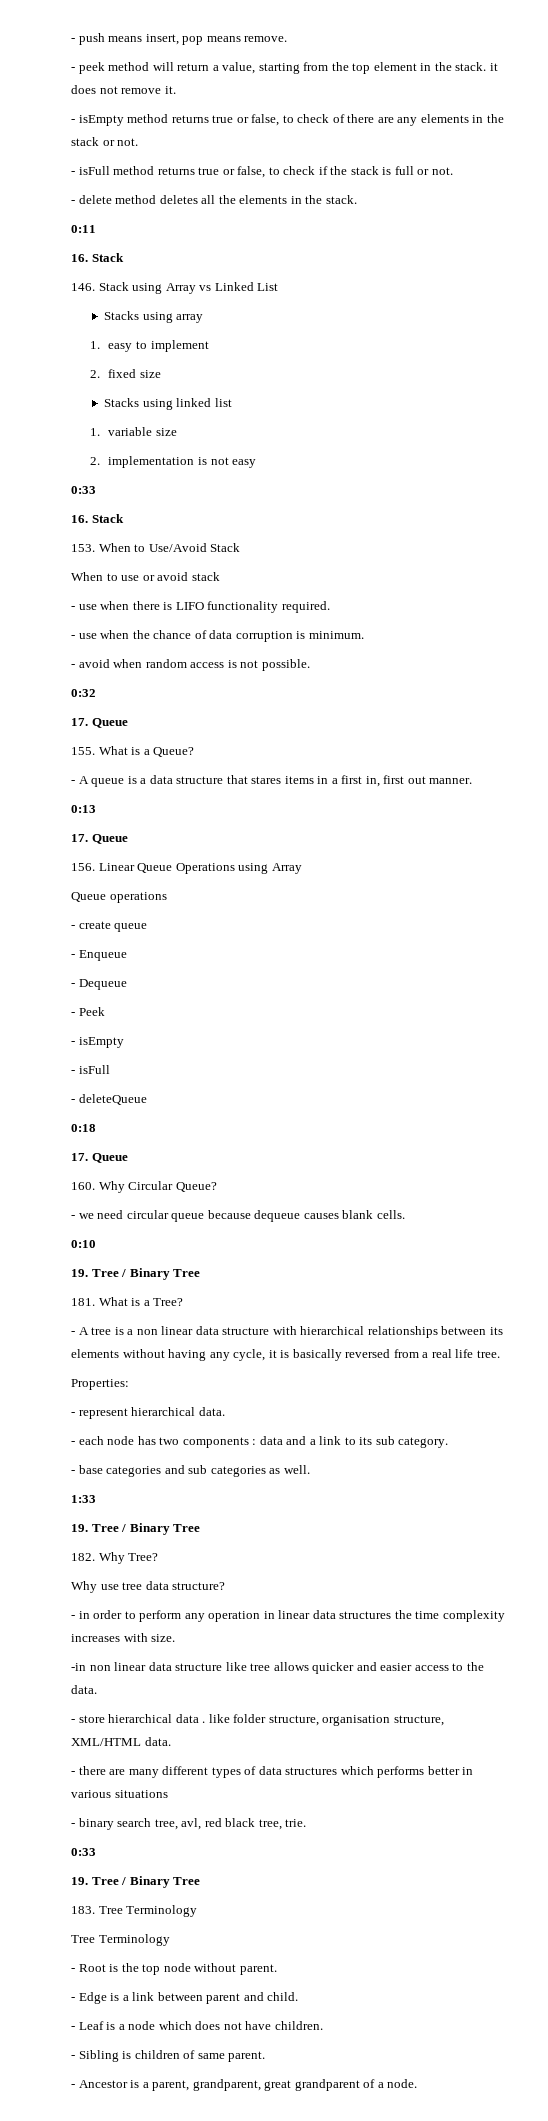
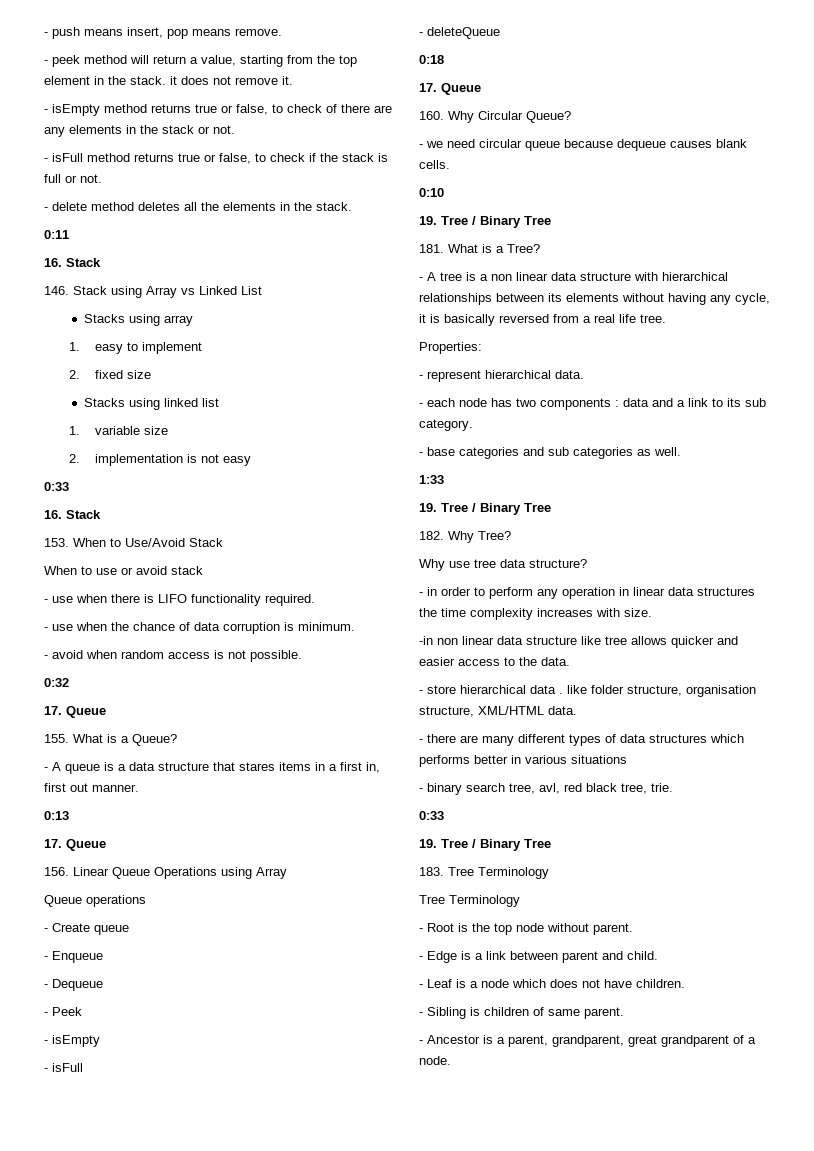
[78,921,111,929] create -> [52,923,90,932] Create

